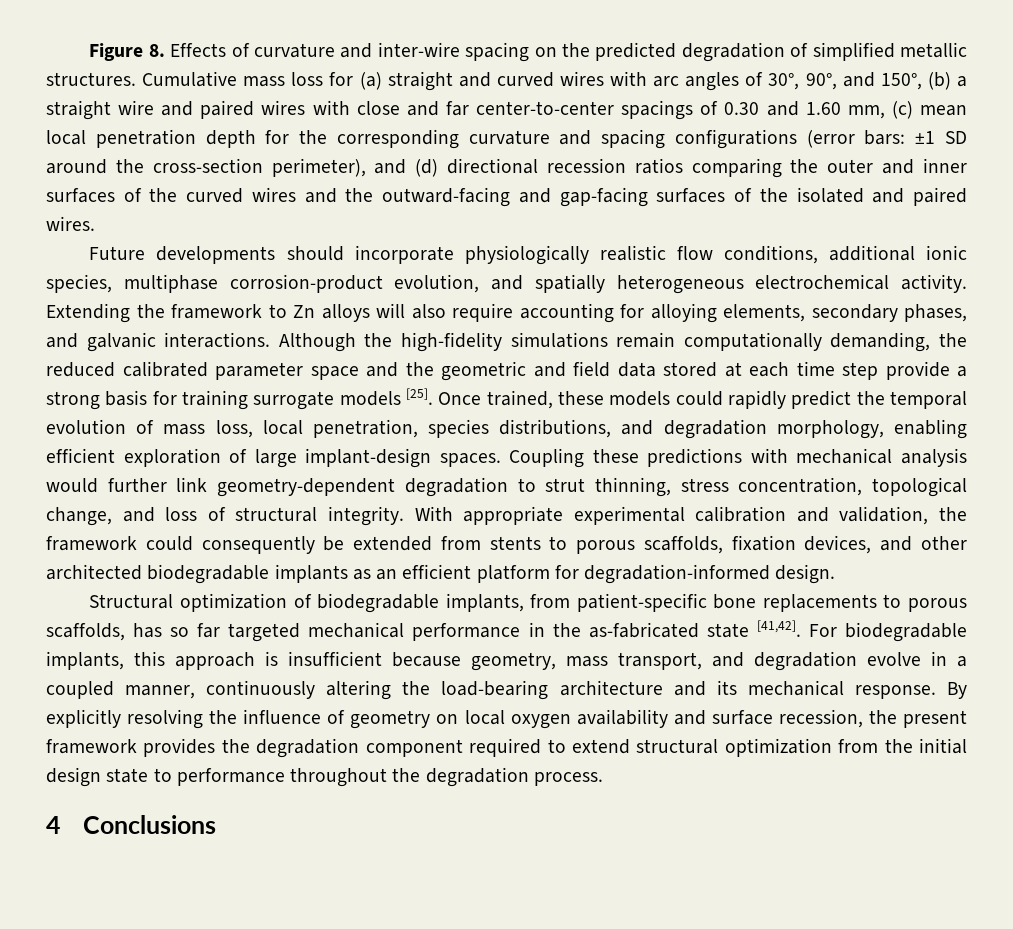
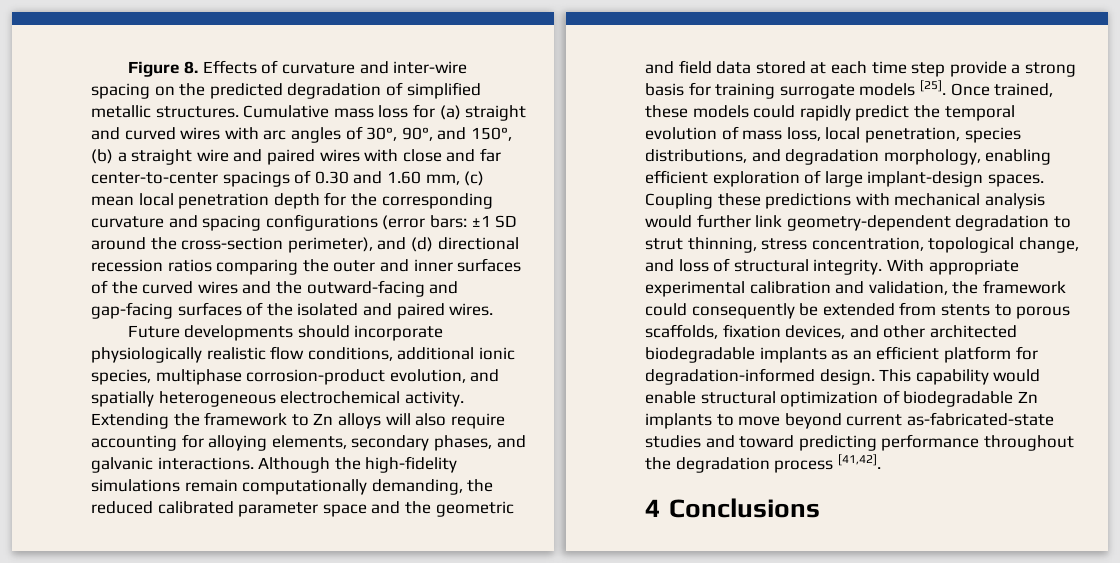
[89,593,967,613] [46,620,968,642] [46,651,967,671] [46,680,968,700] [46,709,967,729] [46,738,967,758] [46,767,172,787] // Structural optimization of biodegradable implants, from patient-specific bone replacements to porous scaffolds, has so far targeted mechanical performance in the as-fabricated state [41,42]. For biodegradable implants, this approach is insufficient because geometry, mass transport, and degradation evolve in a coupled manner, continuously altering the load-bearing architecture and its mechanical response. By explicitly resolving the influence of geometry on local oxygen availability and surface recession, the present framework provides the degradation component required to extend structural optimization from the initial design state to -> [879,369,1041,385] [645,390,1038,407] [645,412,1054,429] [645,435,877,451] This capability would enable structural optimization of biodegradable Zn implants to move beyond current as-fabricated-state studies and toward predicting
[533,772,603,786] process. -> [774,454,881,473] process [41,42].

